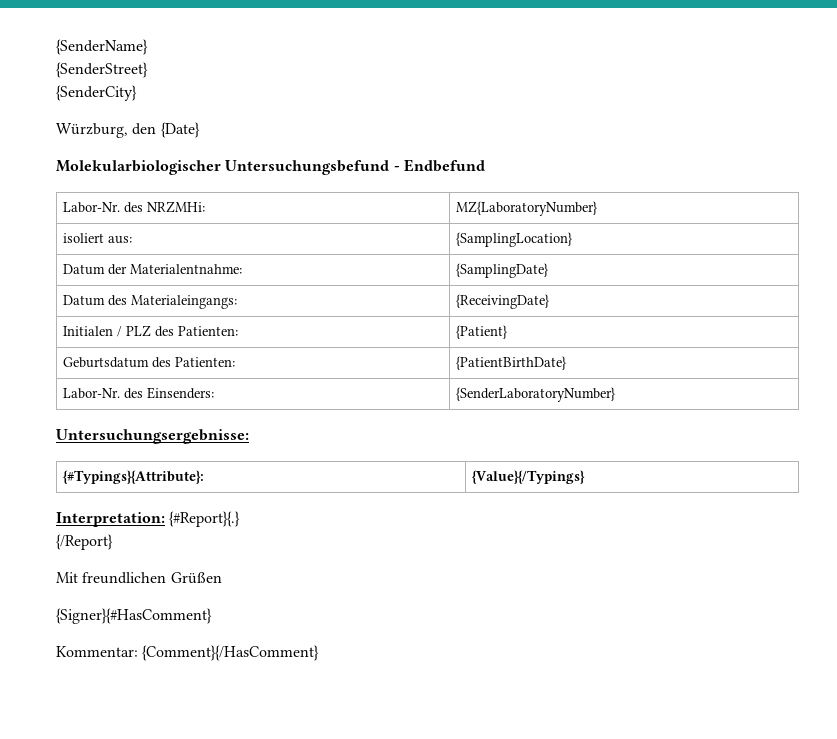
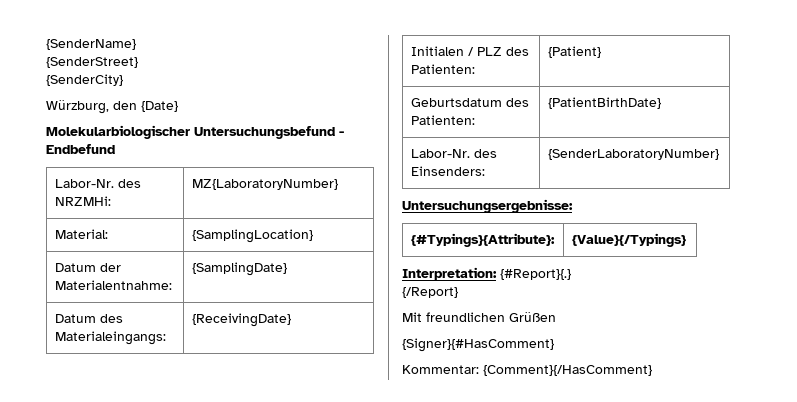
[62,233,132,244] isoliert aus: -> [54,229,108,239] Material:

